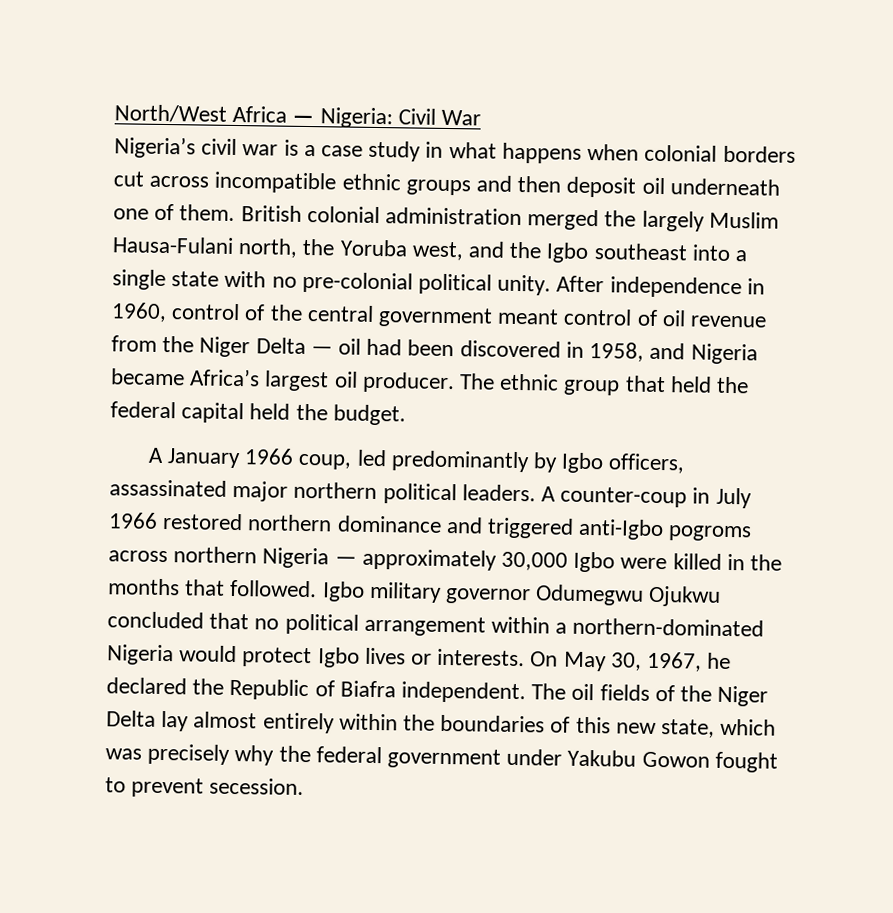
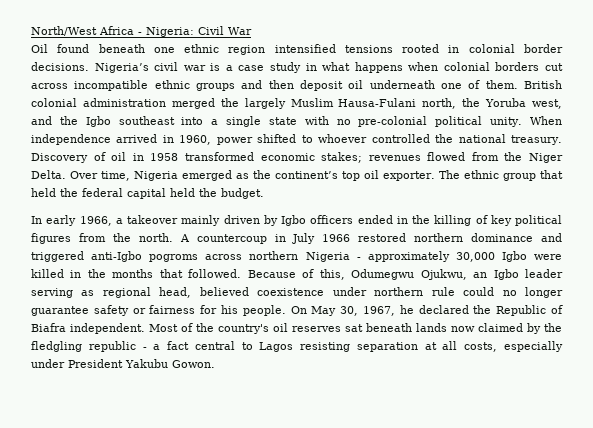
[292,114,315,124] — -> [138,32,142,35] -
(482, 117) none -> [31,44,563,55] [31,62,89,71] Oil found beneath one ethnic region intensified tensions rooted in colonial border decisions.
[556,275,765,299] [111,302,768,328] [111,335,758,365] [110,368,455,394] After independence in 1960, control of the central government meant control of oil revenue from the Niger Delta — oil had been discovered in 1958, and Nigeria became Africa’s largest oil producer. -> [530,116,562,125] [31,134,563,145] [31,152,563,163] [31,170,436,181] When independence arrived in 1960, power shifted to whoever controlled the national treasury. Discovery of oil in 1958 transformed economic stakes; revenues flowed from the Niger Delta. Over time, Nigeria emerged as the continent’s top oil exporter.
[147,447,686,474] [109,479,688,508] A January 1966 coup, led predominantly by Igbo officers, assassinated major northern political leaders. A counter-coup -> [31,215,562,226] [31,233,267,244] In early 1966, a takeover mainly driven by Igbo officers ended in the killing of key political figures from the north. A countercoup
[334,556,357,565] — -> [356,257,361,260] -
[321,581,722,607] [107,611,765,637] [107,644,526,668] Igbo military governor Odumegwu Ojukwu concluded that no political arrangement within a northern-dominated Nigeria would protect Igbo lives or interests. -> [247,269,563,280] [31,287,563,298] [31,305,286,316] Because of this, Odumegwu Ojukwu, an Igbo leader serving as regional head, believed coexistence under northern rule could no longer guarantee safety or fairness for his people.
[531,683,769,707] [106,710,777,738] [105,743,778,773] [105,777,305,798] The oil fields of the Niger Delta lay almost entirely within the boundaries of this new state, which was precisely why the federal government under Yakubu Gowon fought to prevent secession. -> [149,323,562,334] [31,341,563,352] [31,359,215,368] Most of the country's oil reserves sat beneath lands now claimed by the fledgling republic - a fact central to Lagos resisting separation at all costs, especially under President Yakubu Gowon.

